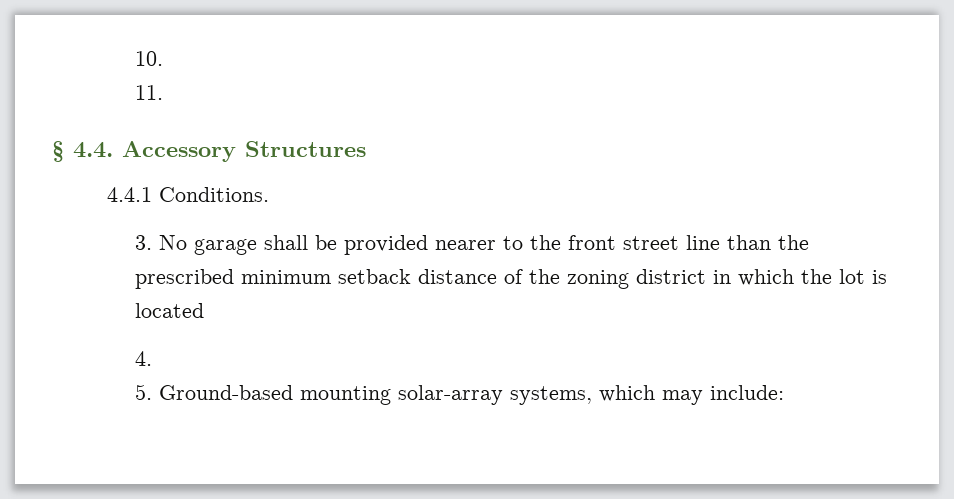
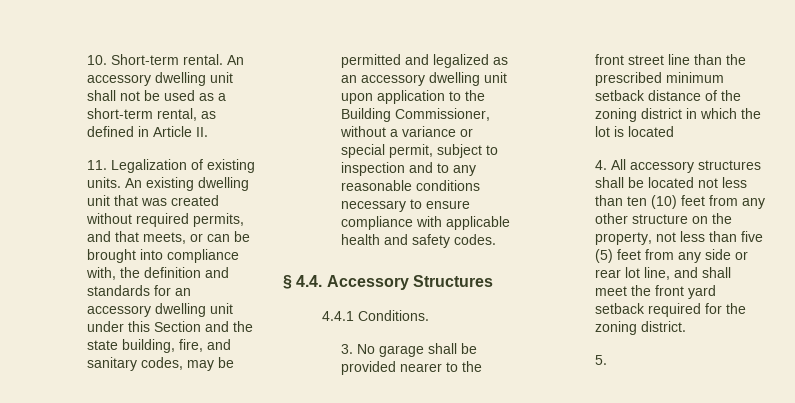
[134,85,163,100] // 11. -> [111,54,245,65] [87,72,234,86] [87,90,227,101] [87,108,217,121] [87,126,209,137] [87,159,256,173] [87,177,250,191] [87,195,220,206] [86,213,245,227] [87,231,251,244] [87,249,240,263] [86,267,230,280] [87,285,192,296] [87,303,234,317] [87,321,254,332] [87,339,232,353] [87,357,235,371] [341,54,509,68] [341,72,508,86] [341,90,486,104] [341,108,491,122] [340,126,474,137] [341,144,499,158] [341,162,477,176] [341,180,481,191] [341,199,471,212] [341,216,511,230] [341,234,497,248] Short-term rental. An accessory dwelling unit shall not be used as a short-term rental, as defined in Article II. // 11. Legalization of existing units. An existing dwelling unit that was created without required permits, and that meets, or can be brought into compliance with, the definition and standards for an accessory dwelling unit under this Section and the state building, fire, and sanitary codes, may be permitted and legalized as an accessory dwelling unit upon application to the Building Commissioner, without a variance or special permit, subject to inspection and to any reasonable conditions necessary to ensure compliance with applicable health and safety codes.
[134,384,784,405] // 5. Ground-based mounting solar-array systems, which may include: -> [611,159,762,173] [595,177,748,188] [595,195,766,209] [595,213,733,224] [595,231,764,245] [595,249,749,263] [595,267,732,280] [595,285,717,299] [595,303,747,317] [595,321,687,335] [595,355,608,365] All accessory structures shall be located not less than ten (10) feet from any other structure on the property, not less than five (5) feet from any side or rear lot line, and shall meet the front yard setback required for the zoning district. // 5.

